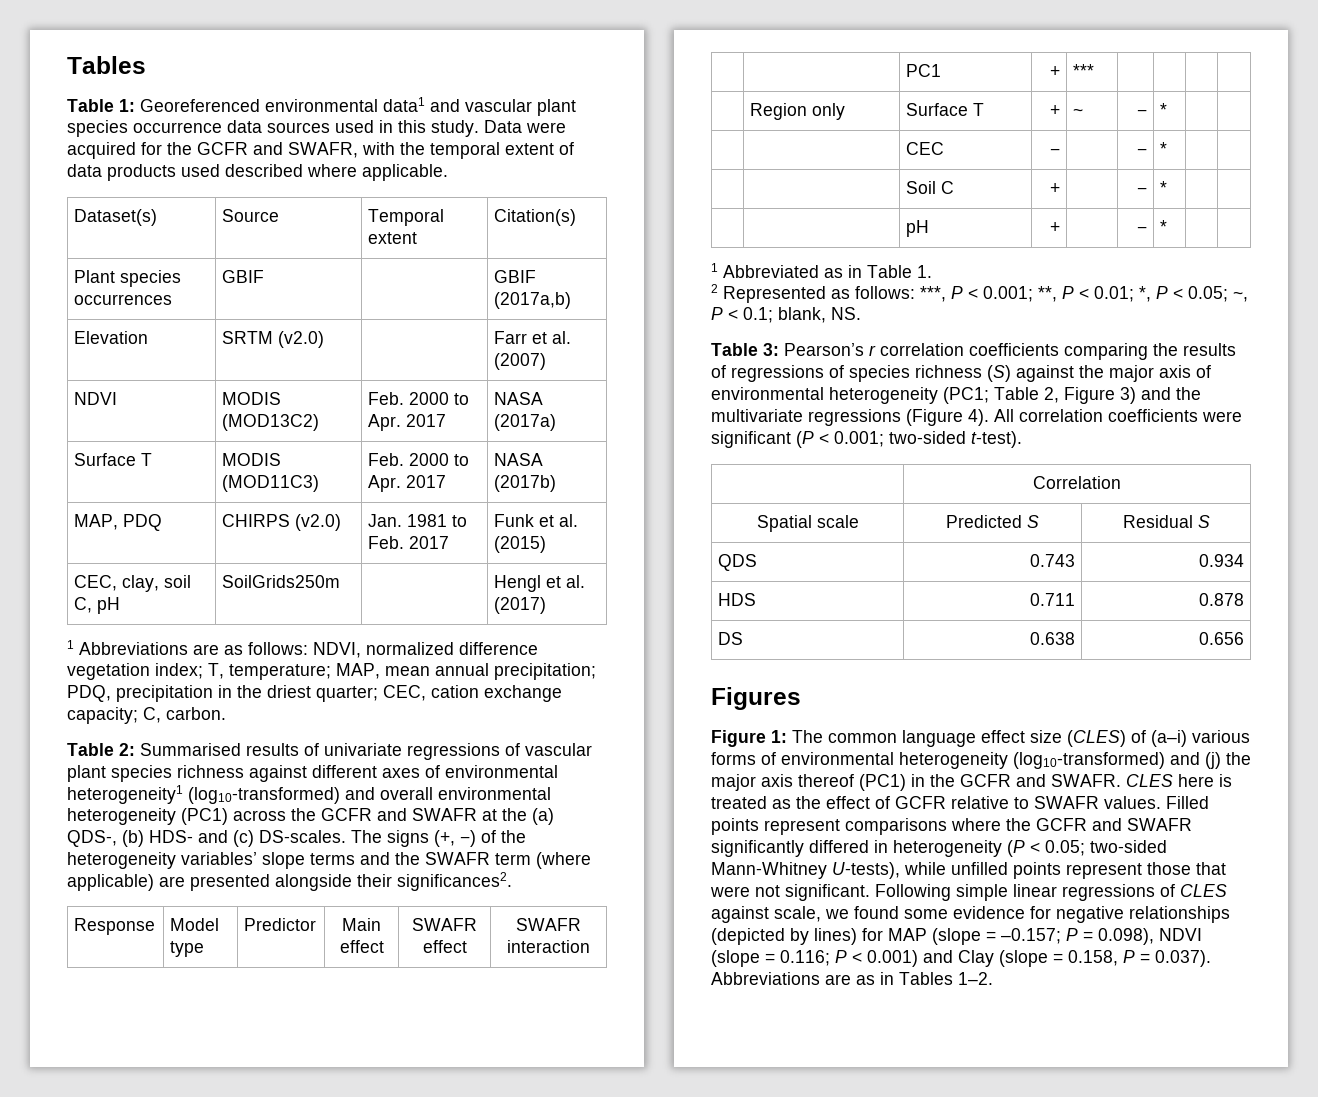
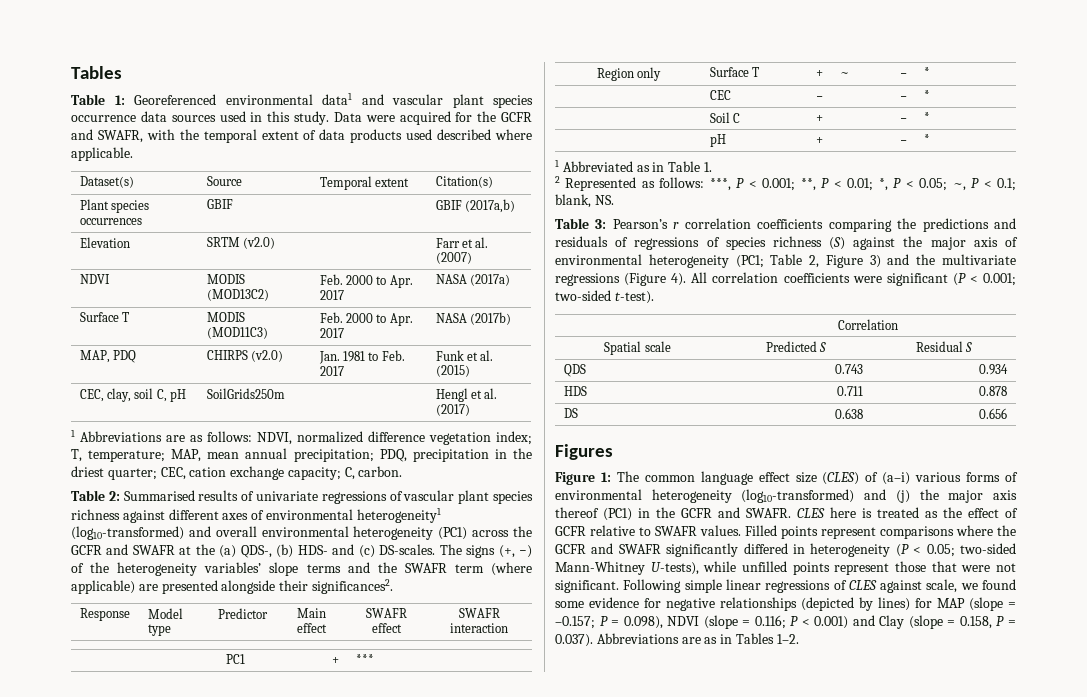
[1183,343,1236,356] results -> [922,218,1016,232] [555,236,608,247] predictions and residuals

